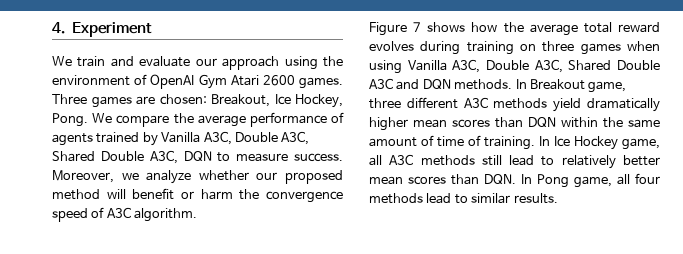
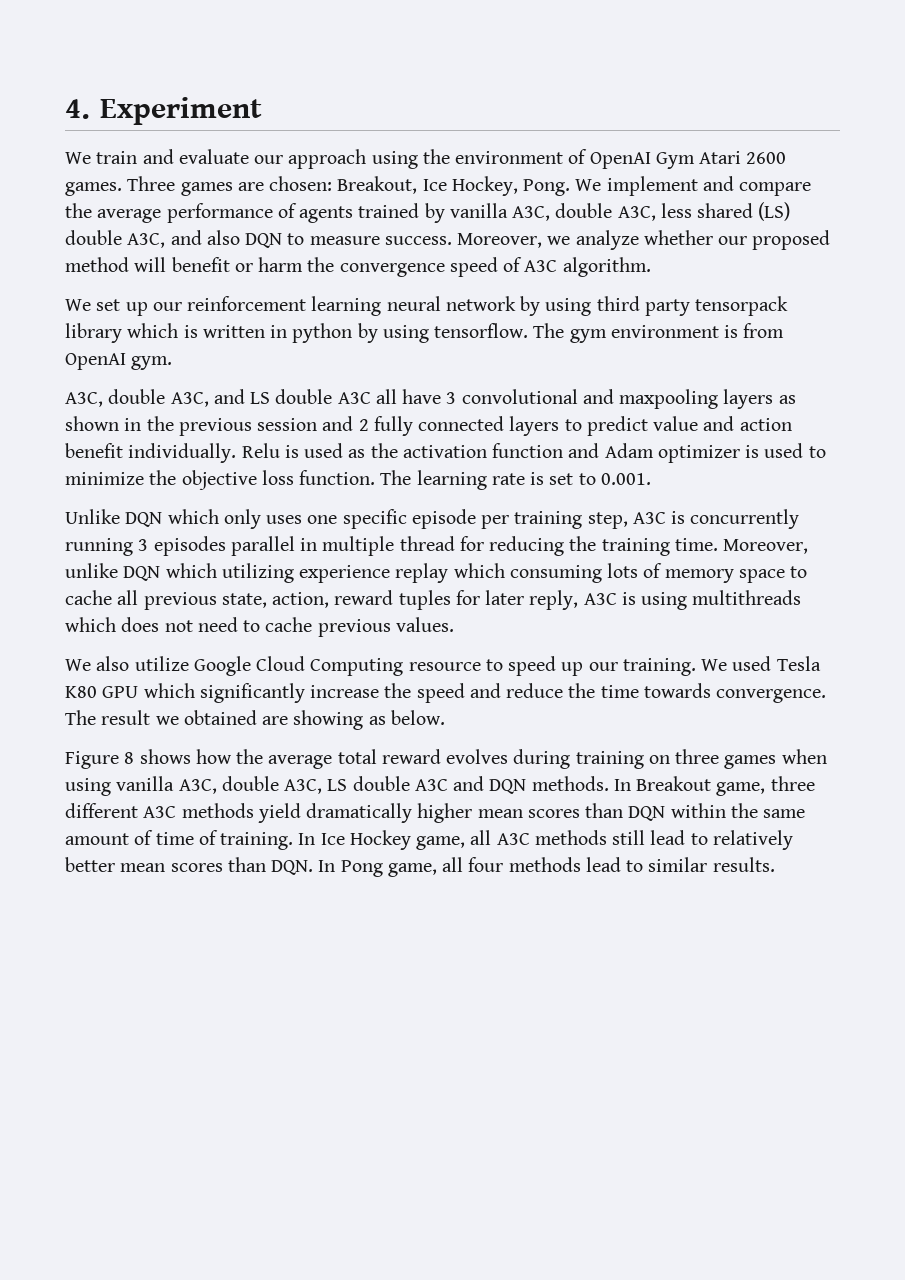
(113, 118) none -> [606,176,734,196] implement and
[161,131,310,145] [52,150,178,164] Vanilla A3C, Double A3C, Shared Double A3C, -> [449,202,791,221] [65,230,240,248] vanilla A3C, double A3C, less shared (LS) double A3C, and also
(198, 215) none -> [65,296,789,316] [65,323,785,343] [65,353,173,370] [65,389,796,409] [65,416,792,436] [65,443,826,463] [65,470,651,490] [65,509,800,529] [65,536,809,556] [65,563,808,583] [65,590,802,610] [65,617,454,637] [65,656,821,676] [65,683,827,703] [65,710,445,730] // We set up our reinforcement learning neural network by using third party tensorpack library which is written in python by using tensorflow. The gym environment is from OpenAI gym. // A3C, double A3C, and LS double A3C all have 3 convolutional and maxpooling layers as shown in the previous session and 2 fully connected layers to predict value and action benefit individually. Relu is used as the activation function and Adam optimizer is used to minimize the objective loss function. The learning rate is set to 0.001. // Unlike DQN which only uses one specific episode per training step, A3C is concurrently running 3 episodes parallel in multiple thread for reducing the training time. Moreover, unlike DQN which utilizing experience replay which consuming lots of memory space to cache all previous state, action, reward tuples for later reply, A3C is using multithreads which does not need to cache previous values. // We also utilize Google Cloud Computing resource to speed up our training. We used Tesla K80 GPU which significantly increase the speed and reduce the time towards convergence. The result we obtained are showing as below.
[413,22,422,32] 7 -> [124,752,135,764] 8
[407,59,660,73] Vanilla A3C, Double A3C, Shared Double -> [116,776,410,794] vanilla A3C, double A3C, LS double

